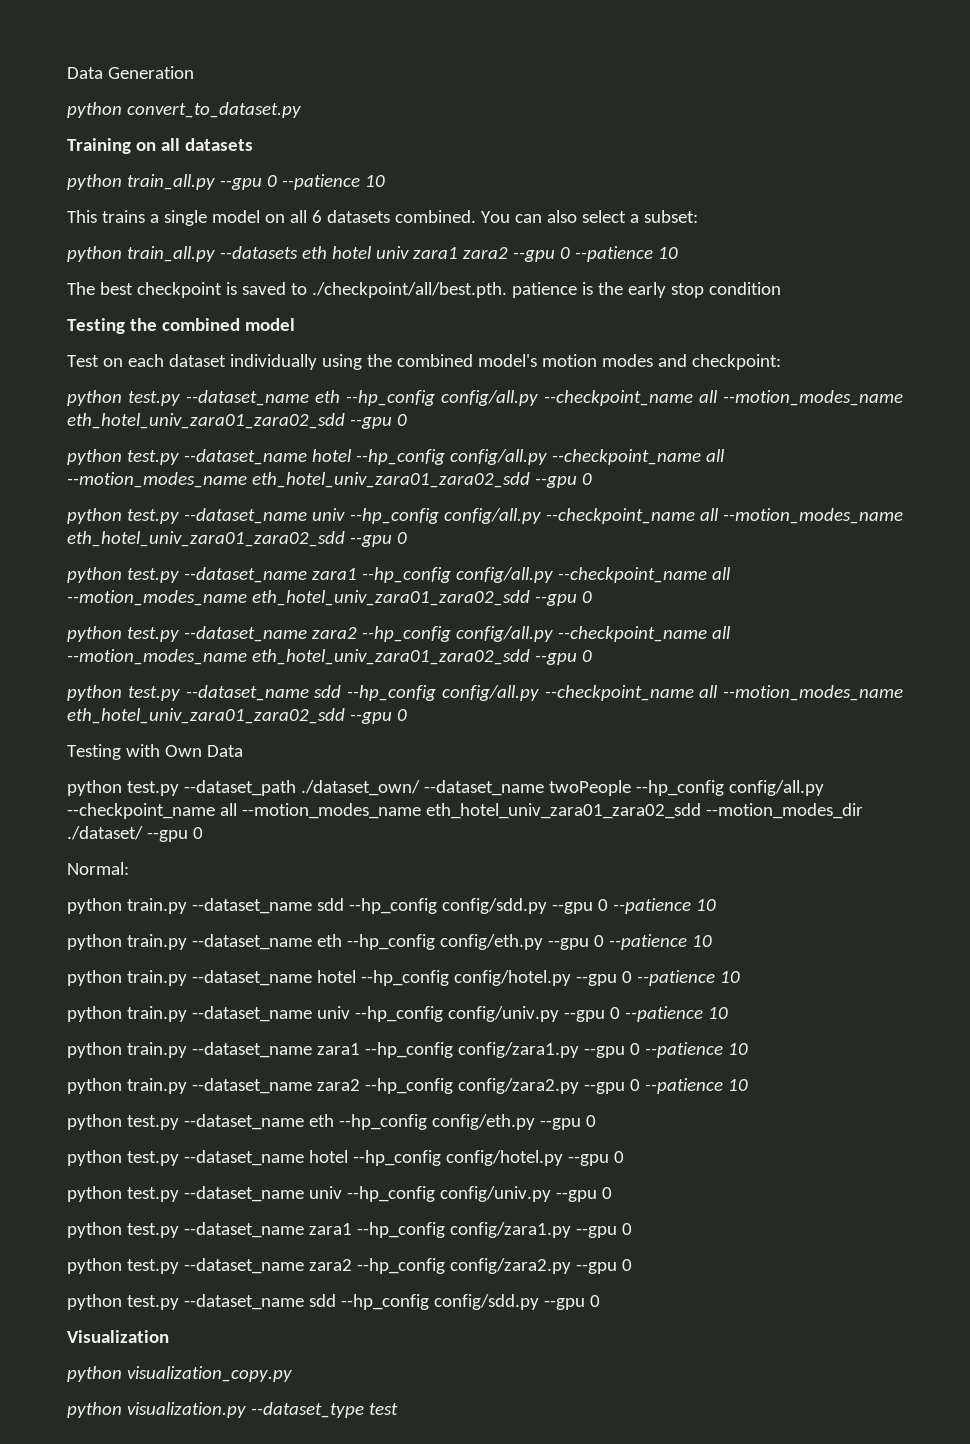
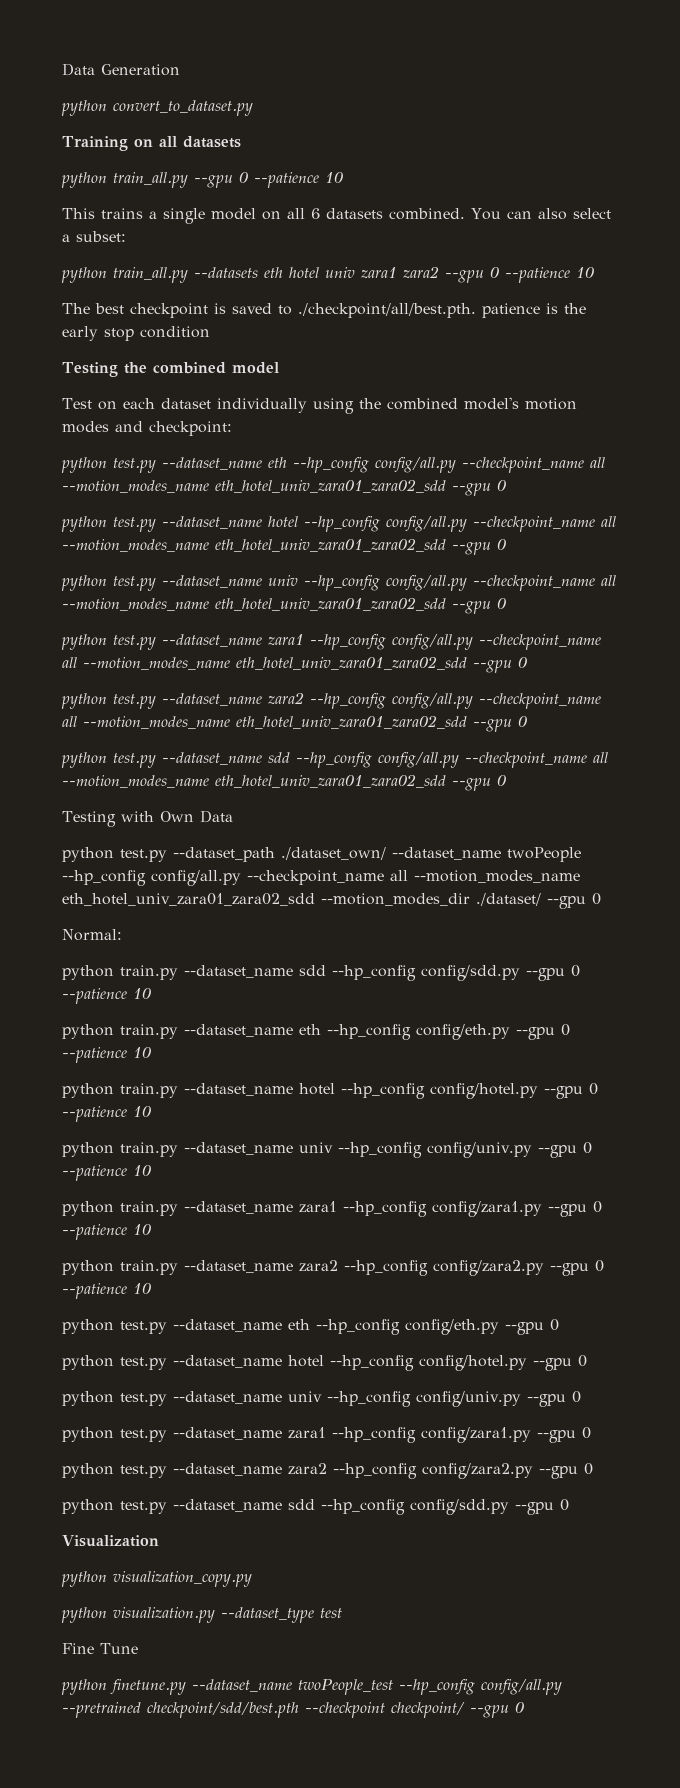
(398, 1409) none -> [62,1643,138,1654] [61,1679,562,1695] [62,1702,524,1718] // Fine Tune // python finetune.py --dataset_name twoPeople_test --hp_config config/all.py --pretrained checkpoint/sdd/best.pth --checkpoint checkpoint/ --gpu 0

